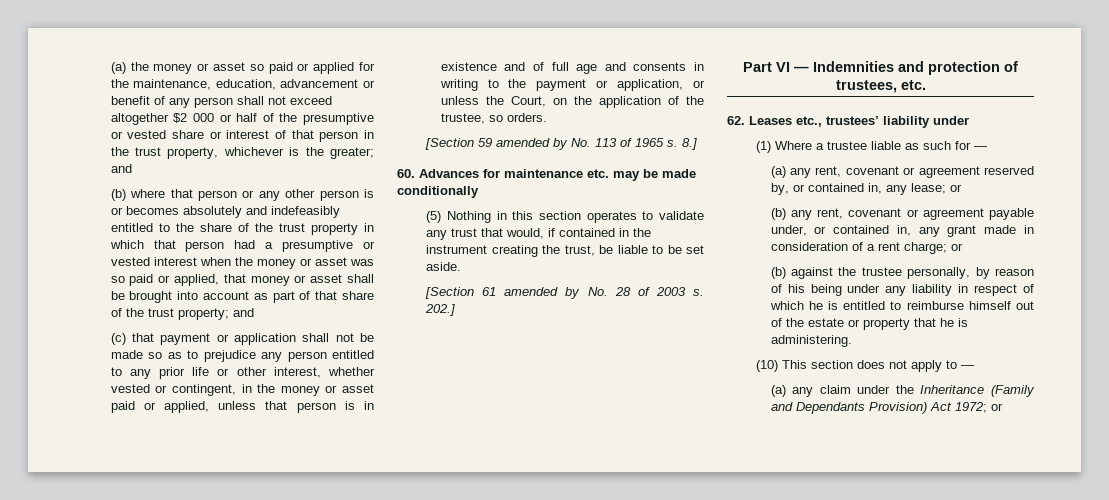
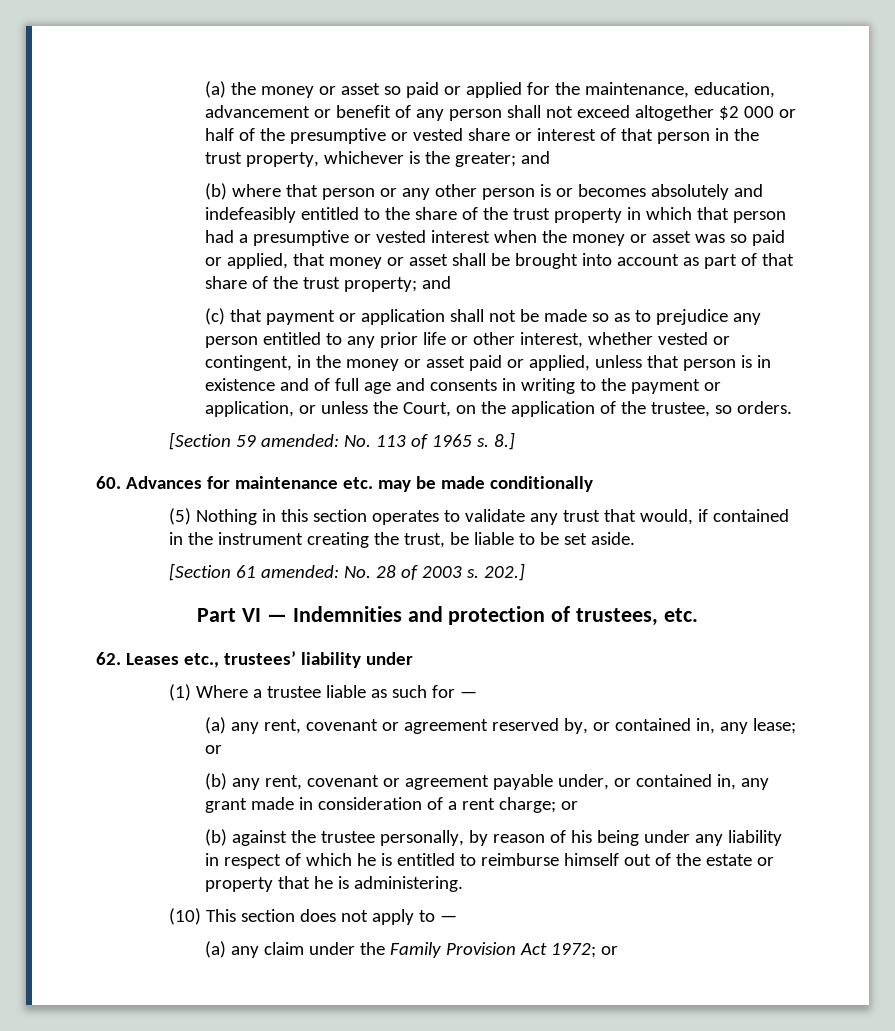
[496,138,569,150] amended by -> [260,434,339,447] amended:
[504,287,581,299] amended by -> [260,565,339,578] amended:
[920,385,1035,397] [770,402,927,414] Inheritance (Family and Dependants Provision) -> [390,942,517,958] Family Provision

